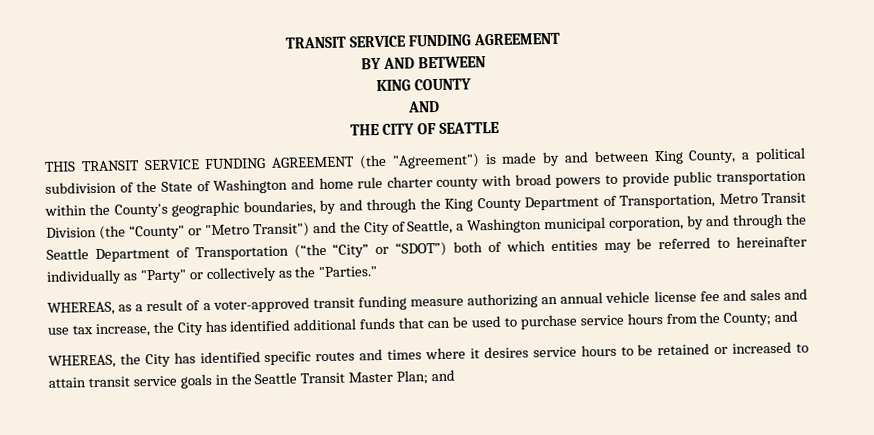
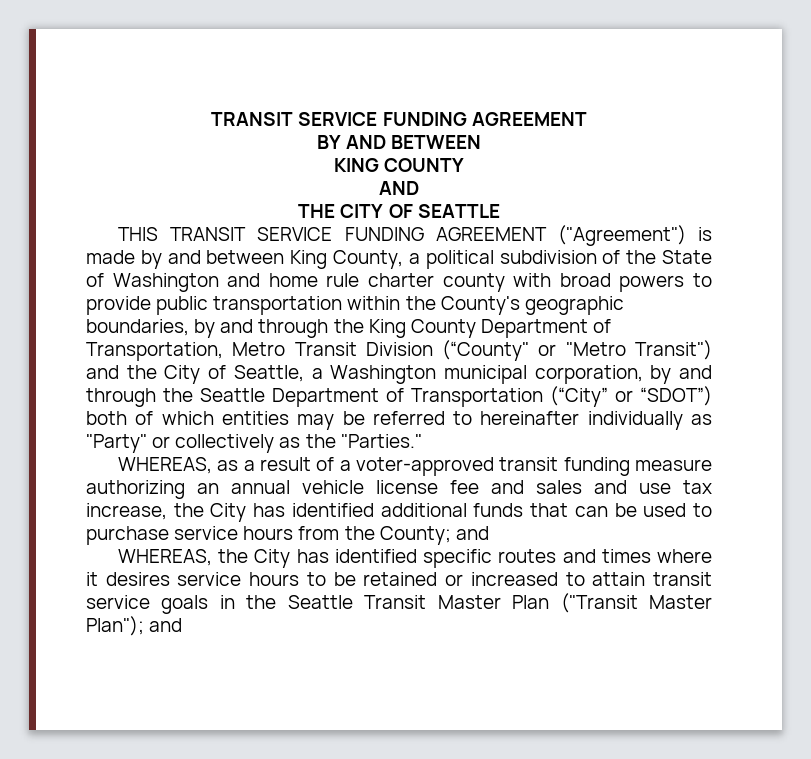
[359,153,480,170] (the "Agreement") -> [557,225,686,246] ("Agreement")
[98,224,185,240] (the “County" -> [442,340,530,361] (“County"
[293,243,370,259] (“the “City” -> [550,386,608,407] (“City”
[396,370,429,385] Plan; -> [512,593,713,613] [86,616,144,636] Plan ("Transit Master Plan");

